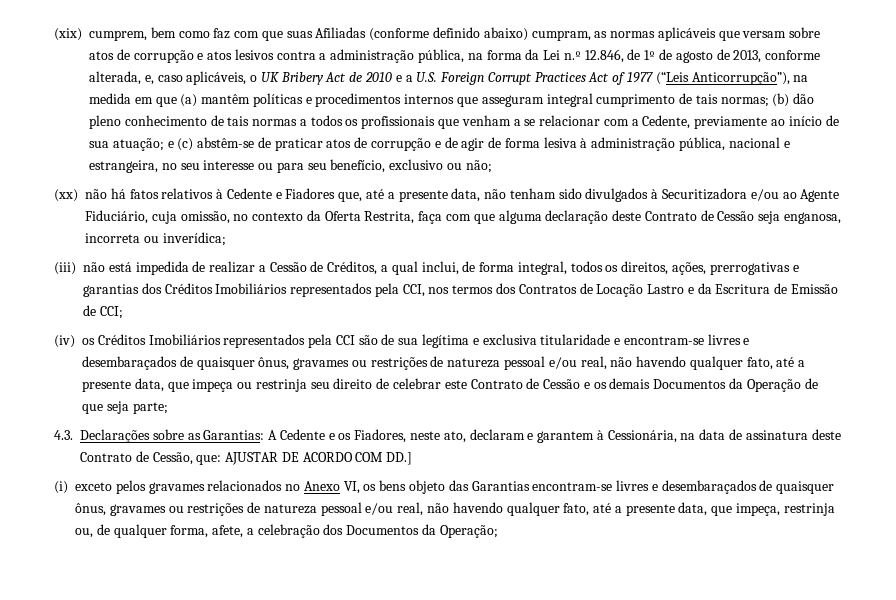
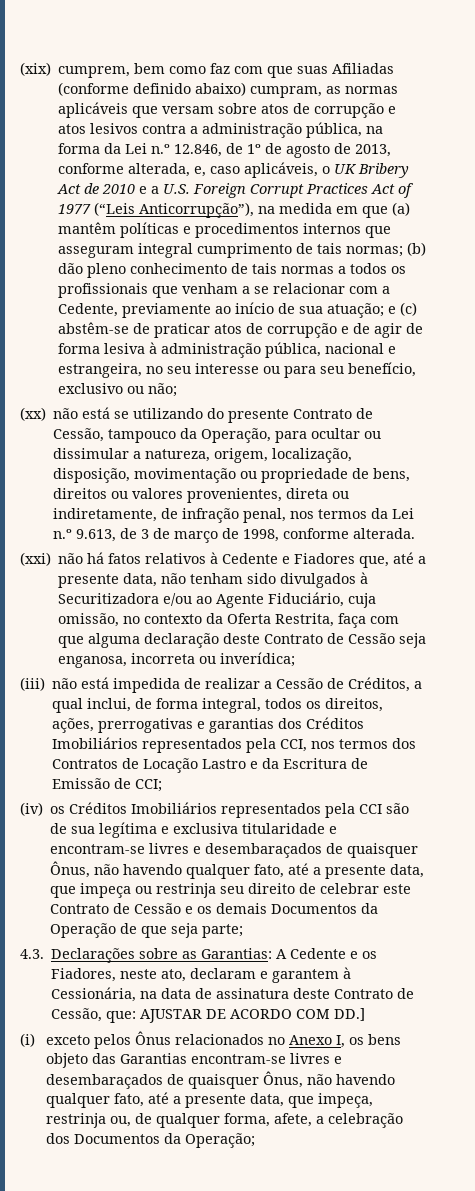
(107, 194) none -> [82,407,374,423] [53,428,382,443] [53,448,353,463] [53,468,411,483] [53,488,350,503] [53,508,415,523] [53,528,416,543] [20,552,84,566] está se utilizando do presente Contrato de Cessão, tampouco da Operação, para ocultar ou dissimular a natureza, origem, localização, disposição, movimentação ou propriedade de bens, direitos ou valores provenientes, direta ou indiretamente, de infração penal, nos termos da Lei n.º 9.613, de 3 de março de 1998, conforme alterada. // (xxi) não
[258,356,607,370] ônus, gravames ou restrições de natureza pessoal e/ou real, -> [50,861,91,878] Ônus,
[148,482,205,494] gravames -> [135,1031,172,1045] Ônus
[343,481,360,494] VI, -> [336,1035,346,1048] I,
[75,502,424,516] ônus, gravames ou restrições de natureza pessoal e/ou real, -> [263,1071,304,1088] Ônus,

